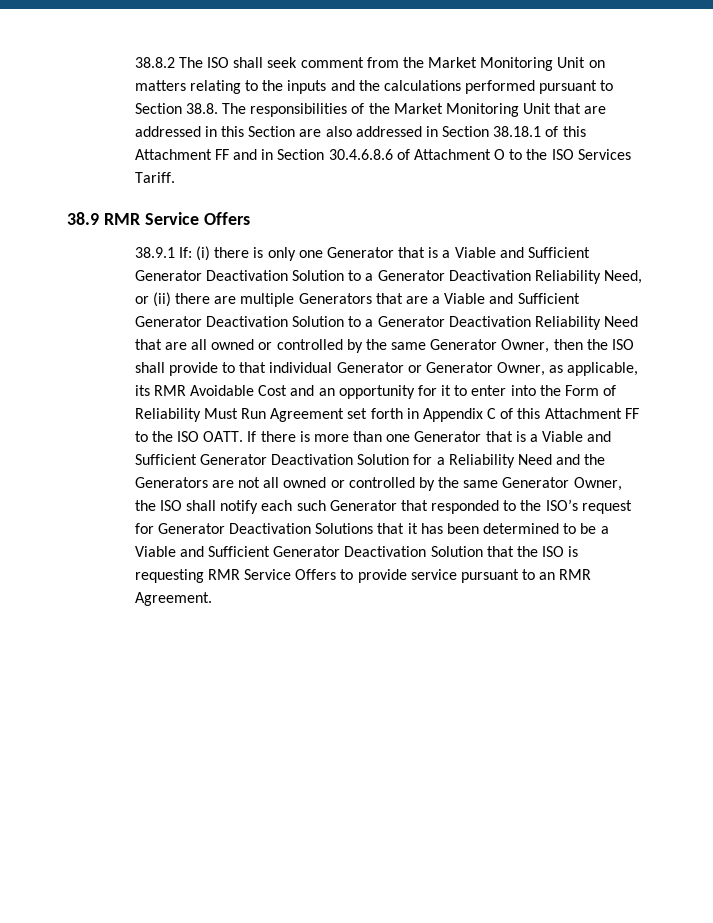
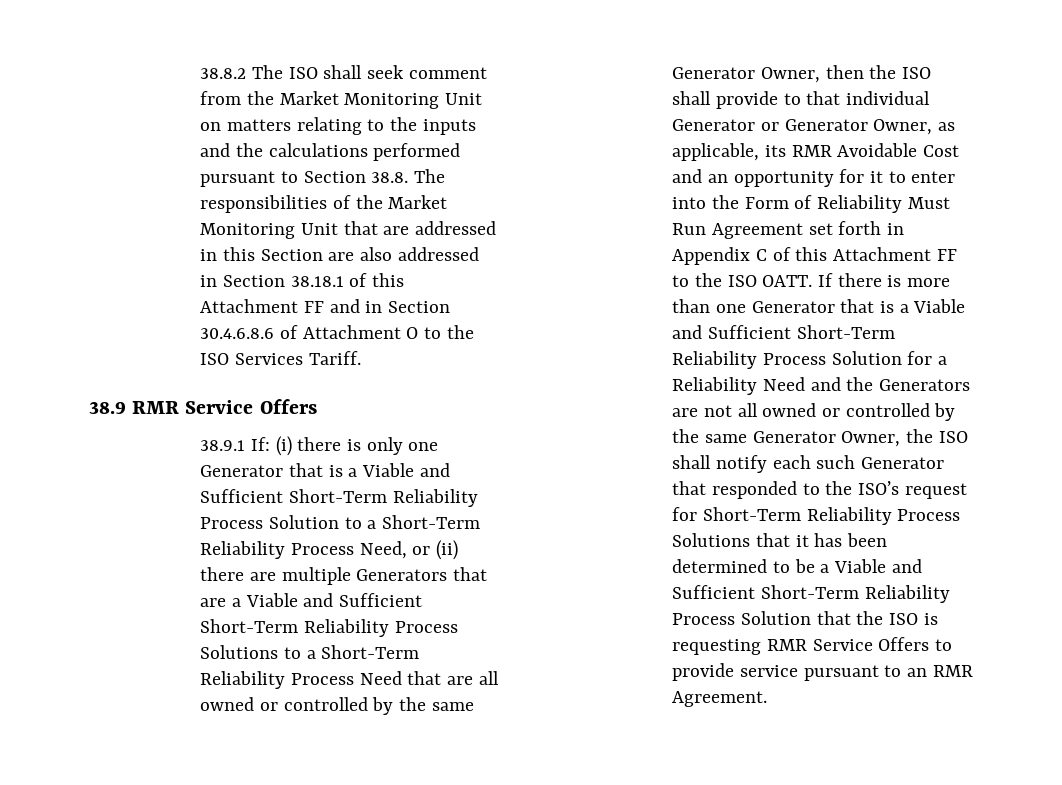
[134,270,601,284] Generator Deactivation Solution to a Generator Deactivation Reliability -> [289,489,478,507] [200,515,481,529] [200,541,355,559] Short-Term Reliability Process Solution to a Short-Term Reliability Process
[134,316,601,330] Generator Deactivation Solution to a Generator Deactivation Reliability -> [200,619,458,637] [200,645,420,659] [200,671,355,689] Short-Term Reliability Process Solutions to a Short-Term Reliability Process
[199,454,353,465] Generator Deactivation -> [796,325,895,339] [672,351,827,369] Short-Term Reliability Process
[157,523,311,534] Generator Deactivation -> [703,507,961,525] Short-Term Reliability Process
[273,546,427,557] Generator Deactivation -> [761,585,950,603] [672,613,736,625] Short-Term Reliability Process

